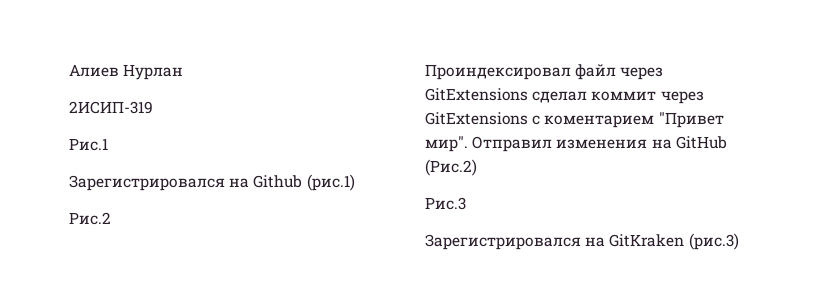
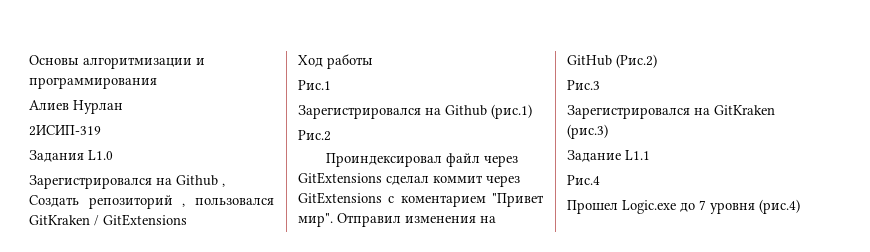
(69, 70) none -> [29,55,205,69] [29,77,157,89] Основы алгоритмизации и программирования //
(153, 107) none -> [29,150,113,162] [29,175,225,189] [29,195,274,209] [29,214,187,226] [298,54,373,69] // Задания L1.0 // Зарегистрировался на Github , Создать репозиторий , пользовался GitKraken / GitExtensions // Ход работы
(739, 241) none -> [567,150,650,162] [567,175,600,185] [567,199,800,214] // Задание L1.1 // Рис.4 // Прошел Logic.exe до 7 уровня (рис.4)

